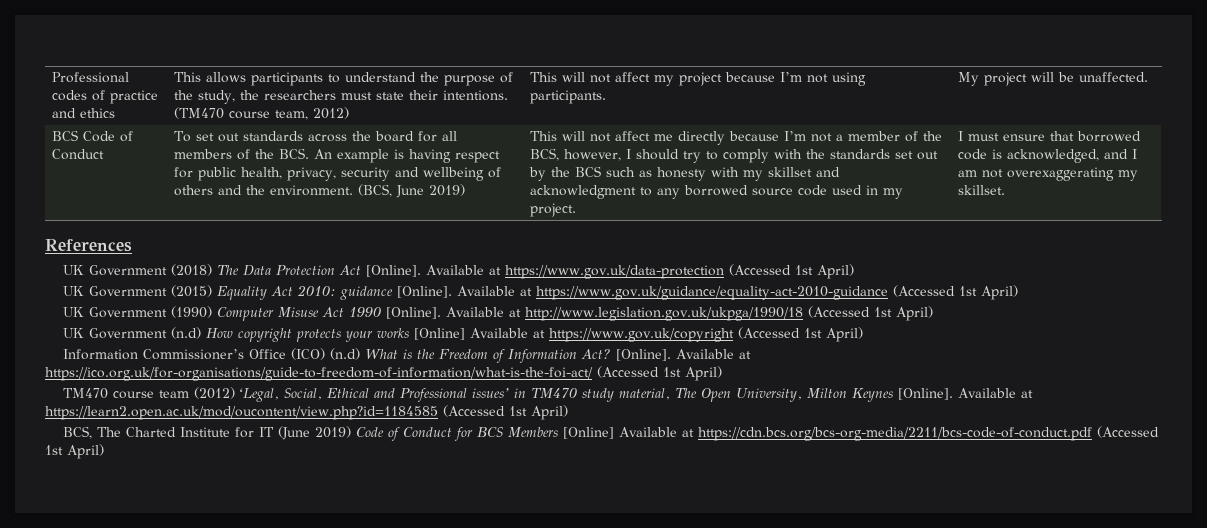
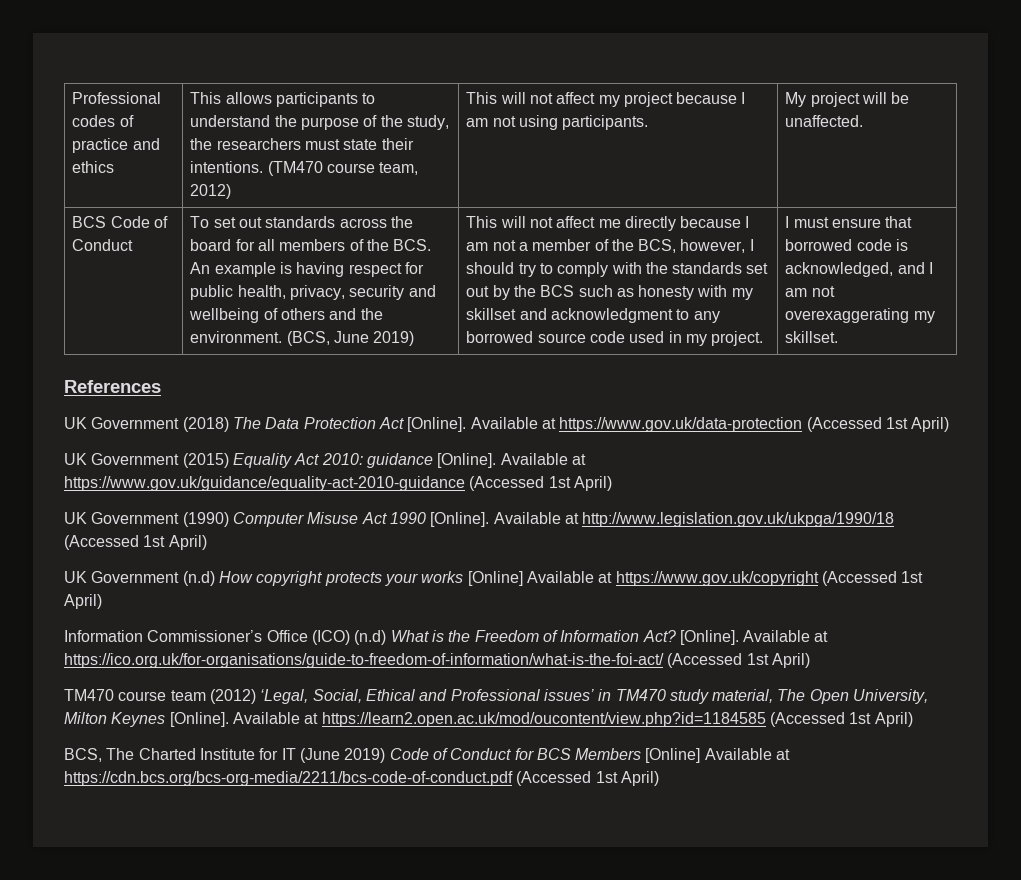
[780,72,803,82] I’m -> [741,92,746,104] [466,118,489,127] I am
[784,131,807,141] I’m -> [745,216,750,228] [466,242,489,251] I am

